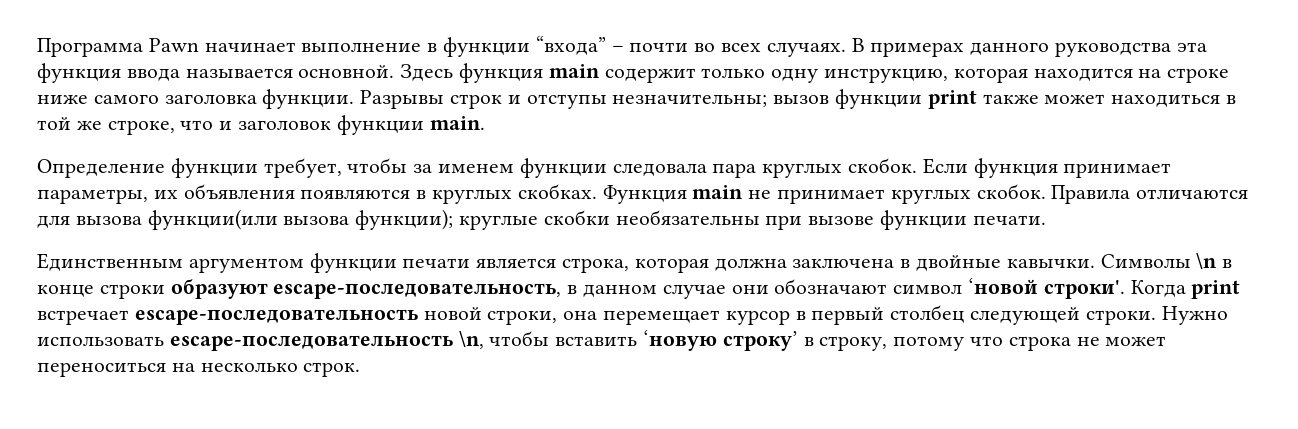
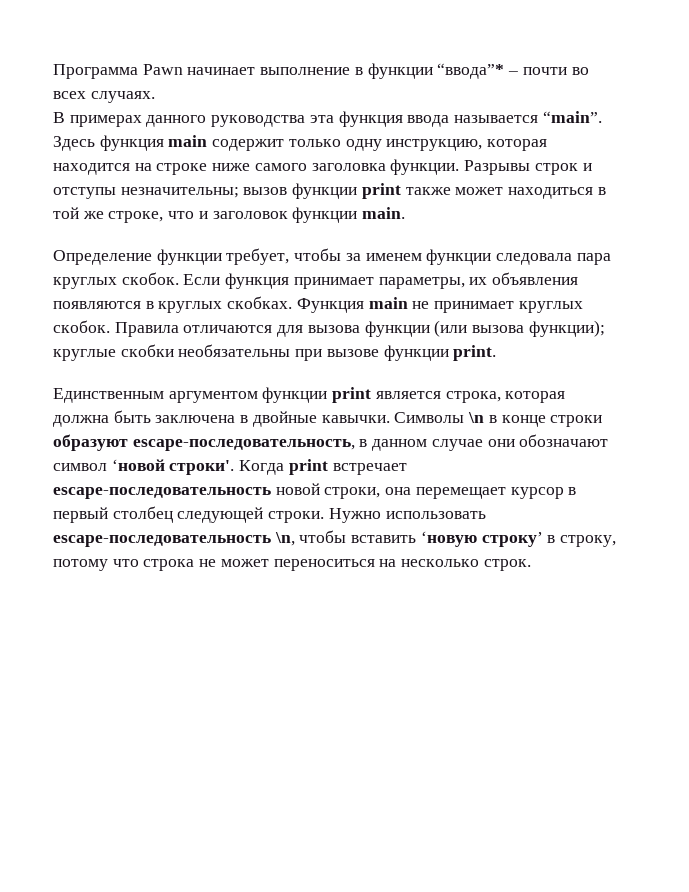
[535,36,606,55] “входа” -> [437,63,505,79] “ввода”*
(846, 49) none -> (155, 97) //
[298,65,395,78] основной. -> [542,111,602,123] “main”.
[147,209,278,230] функции(или -> [364,320,468,337] функции (или
[972,215,1046,225] печати. -> [453,345,497,361] print.
[402,258,471,268] печати -> [332,387,372,403] print
(787, 264) none -> [113,410,151,423] быть

